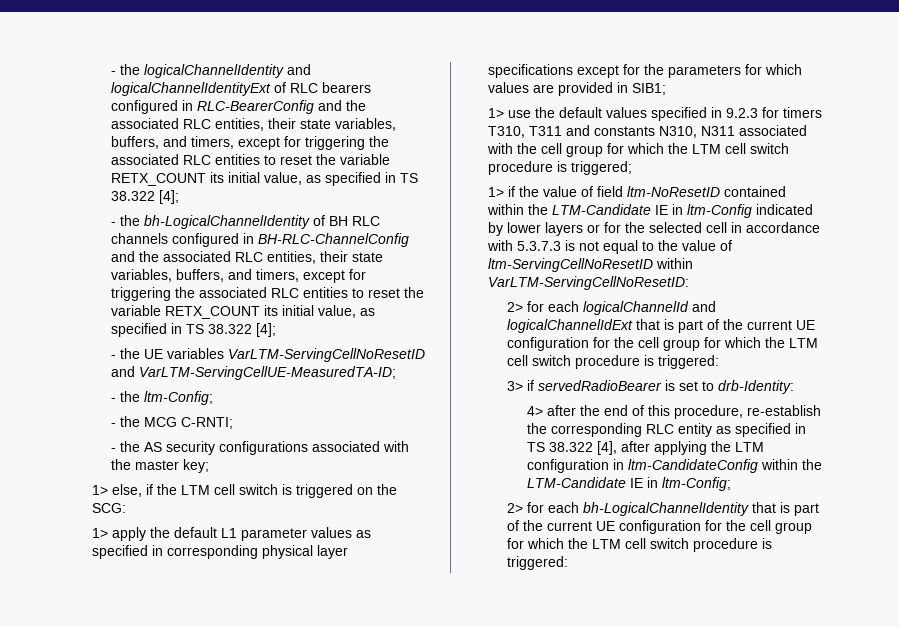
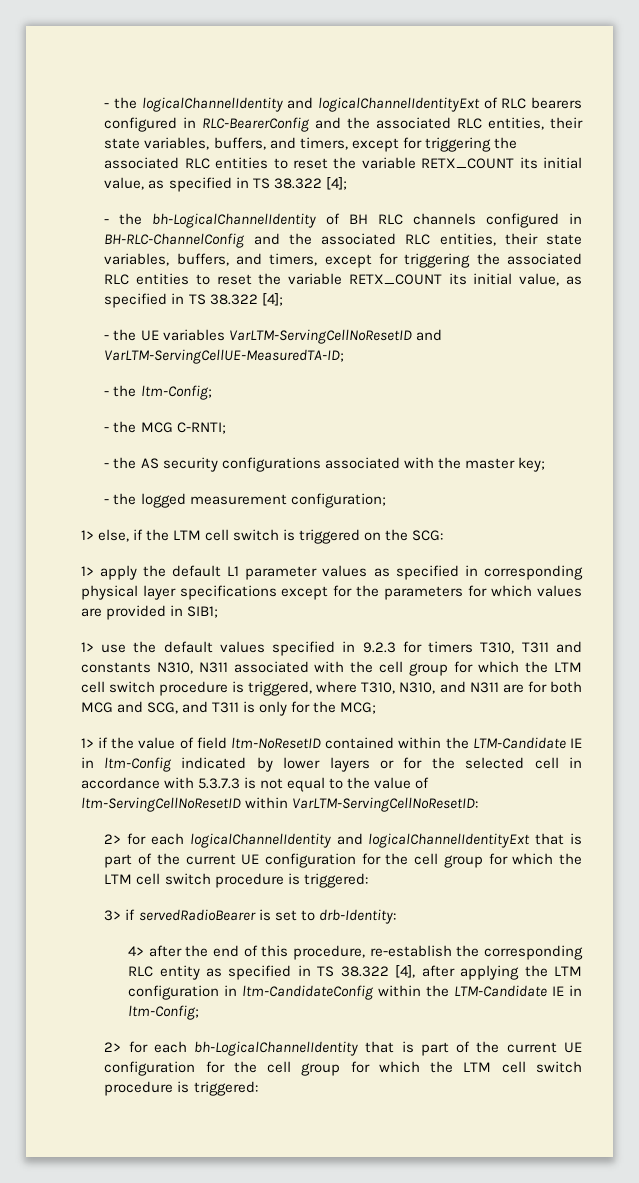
(210, 466) none -> [104,493,386,508] // - the logged measurement configuration;
[571,161,633,175] triggered; -> [248,681,583,696] [80,701,377,716] triggered, where T310, N310, and N311 are for both MCG and SCG, and T311 is only for the MCG;
[583,301,717,315] [507,319,634,333] logicalChannelId and logicalChannelIdExt -> [189,833,531,848] logicalChannelIdentity and logicalChannelIdentityExt

